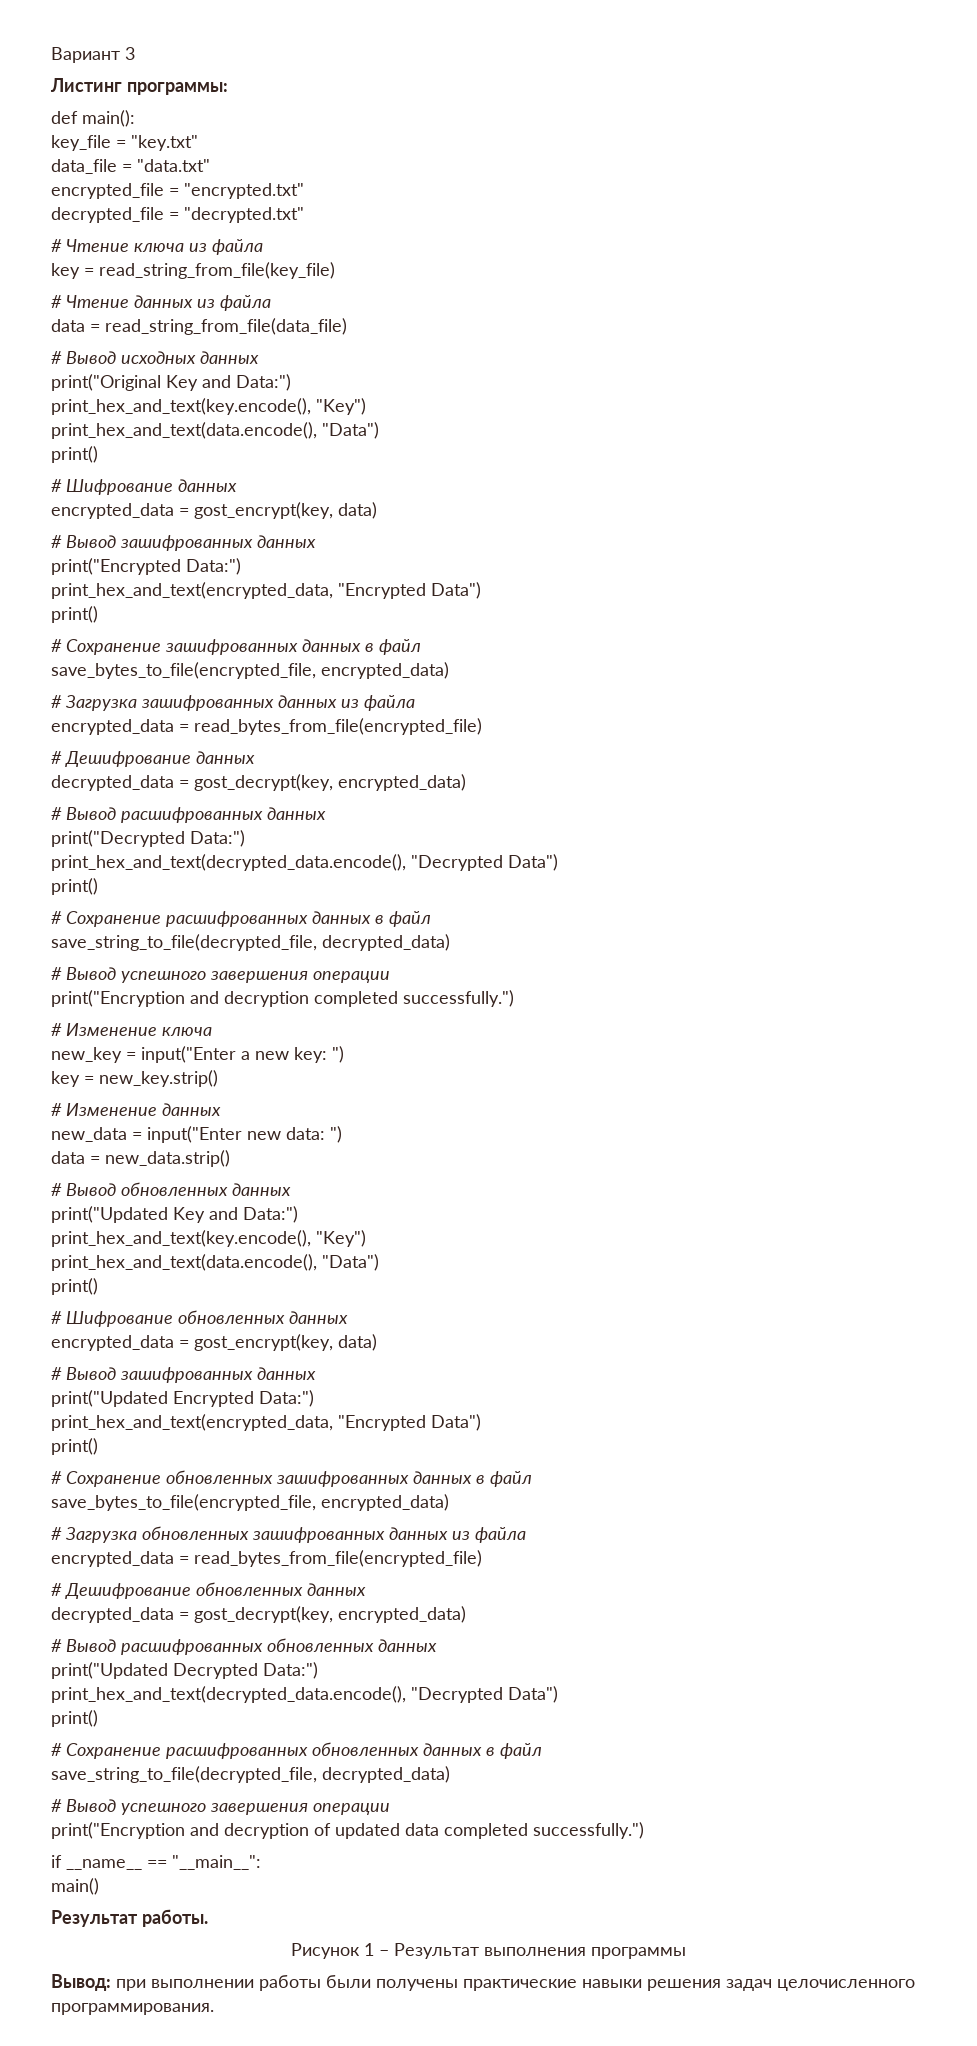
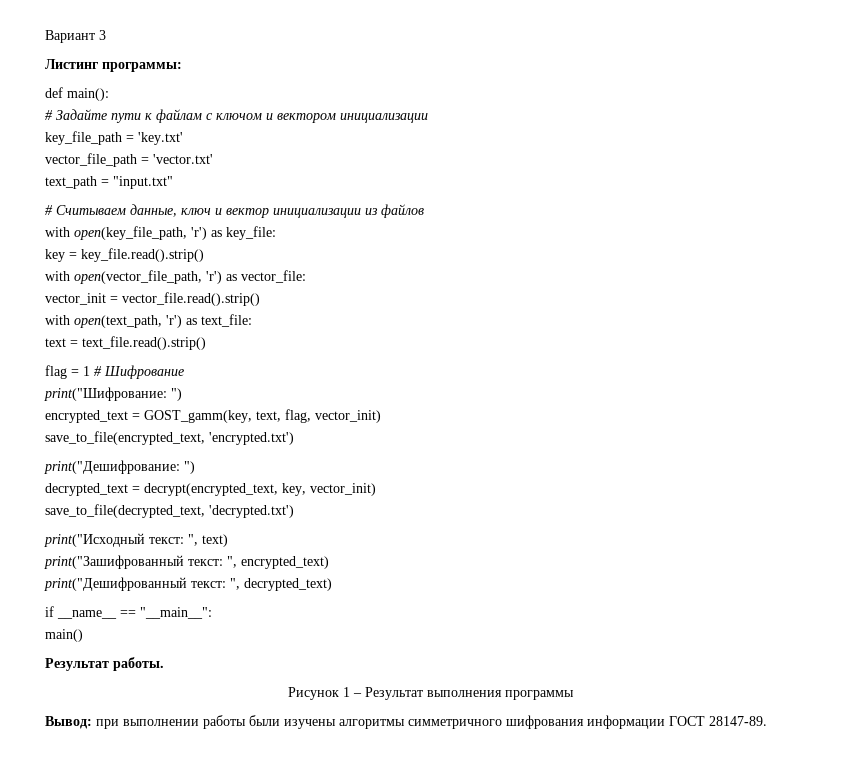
[51,135,198,151] [51,159,210,174] [51,183,304,199] [51,207,304,223] [51,239,263,255] [51,262,335,279] [51,295,271,311] [51,318,347,335] [51,351,259,364] [51,374,291,391] [51,398,366,415] [51,422,379,439] [51,446,98,463] [51,479,237,495] [51,502,377,519] [51,535,316,551] [51,558,241,575] [51,582,481,599] [51,606,98,623] [51,639,421,655] [51,662,449,679] [51,695,415,711] [51,718,482,735] [51,751,255,767] [51,774,466,791] [51,807,326,823] [51,830,245,847] [51,854,558,871] [51,878,98,895] [51,911,431,927] [51,934,450,951] [51,967,390,983] [51,990,514,1007] [51,1023,212,1036] [51,1046,344,1063] [51,1070,218,1087] [51,1103,221,1116] [51,1126,342,1143] [51,1150,230,1167] [51,1182,291,1196] [51,1206,298,1223] [51,1230,366,1247] [51,1254,379,1271] [51,1278,98,1295] [51,1310,348,1327] [51,1334,377,1351] [51,1367,316,1383] [51,1390,314,1407] [51,1414,481,1431] [51,1438,98,1455] [51,1470,532,1487] [51,1494,449,1511] [51,1526,526,1543] [51,1550,482,1567] [51,1582,366,1599] [51,1606,466,1623] [51,1638,437,1655] [51,1662,318,1679] [51,1686,558,1703] [51,1710,98,1727] [51,1742,542,1759] [51,1766,450,1783] [51,1799,390,1815] [51,1822,644,1839] key_file = "key.txt" // data_file = "data.txt" // encrypted_file = "encrypted.txt" // decrypted_file = "decrypted.txt" // # Чтение ключа из файла // key = read_string_from_file(key_file) // # Чтение данных из файла // data = read_string_from_file(data_file) // # Вывод исходных данных // print("Original Key and Data:") // print_hex_and_text(key.encode(), "Key") // print_hex_and_text(data.encode(), "Data") // print() // # Шифрование данных // encrypted_data = gost_encrypt(key, data) // # Вывод зашифрованных данных // print("Encrypted Data:") // print_hex_and_text(encrypted_data, "Encrypted Data") // print() // # Сохранение зашифрованных данных в файл // save_bytes_to_file(encrypted_file, encrypted_data) // # Загрузка зашифрованных данных из файла // encrypted_data = read_bytes_from_file(encrypted_file) // # Дешифрование данных // decrypted_data = gost_decrypt(key, encrypted_data) // # Вывод расшифрованных данных // print("Decrypted Data:") // print_hex_and_text(decrypted_data.encode(), "Decrypted Data") // print() // # Сохранение расшифрованных данных в файл // save_string_to_file(decrypted_file, decrypted_data) // # Вывод успешного завершения операции // print("Encryption and decryption completed successfully.") // # Изменение ключа // new_key = input("Enter a new key: ") // key = new_key.strip() // # Изменение данных // new_data = input("Enter new data: ") // data = new_data.strip() // # Вывод обновленных данных // print("Updated Key and Data:") // print_hex_and_text(key.encode(), "Key") // print_hex_and_text(data.encode(), "Data") // print() // # Шифрование обновленных данных // encrypted_data = gost_encrypt(key, data) // # Вывод зашифрованных данных // print("Updated Encrypted Data:") // print_hex_and_text(encrypted_data, "Encrypted Data") // print() // # Сохранение обновленных зашифрованных данных в файл // save_bytes_to_file(encrypted_file, encrypted_data) // # Загрузка обновленных зашифрованных данных из файла // encrypted_data = read_bytes_from_file(encrypted_file) // # Дешифрование обновленных данных // decrypted_data = gost_decrypt(key, encrypted_data) // # Вывод расшифрованных обновленных данных // print("Updated Decrypted Data:") // print_hex_and_text(decrypted_data.encode(), "Decrypted Data") // print() // # Сохранение расшифрованных обновленных данных в файл // save_string_to_file(decrypted_file, decrypted_data) // # Вывод успешного завершения операции // print("Encryption and decryption of updated data completed successfully.") -> [45,109,428,123] [45,131,183,145] [45,153,213,167] [45,176,173,189] [45,204,424,218] [45,226,276,240] [45,248,204,262] [45,270,306,284] [45,292,260,306] [45,314,252,328] [45,336,206,350] [45,365,184,379] [44,387,182,401] [45,409,381,423] [45,431,294,445] [44,460,195,474] [45,483,376,496] [45,504,294,518] [44,533,228,547] [44,555,329,569] [44,577,332,591] # Задайте пути к файлам с ключом и вектором инициализации // key_file_path = 'key.txt' // vector_file_path = 'vector.txt' // text_path = "input.txt" // # Считываем данные, ключ и вектор инициализации из файлов // with open(key_file_path, 'r') as key_file: // key = key_file.read().strip() // with open(vector_file_path, 'r') as vector_file: // vector_init = vector_file.read().strip() // with open(text_path, 'r') as text_file: // text = text_file.read().strip() // flag = 1 # Шифрование // print("Шифрование: ") // encrypted_text = GOST_gamm(key, text, flag, vector_init) // save_to_file(encrypted_text, 'encrypted.txt') // print("Дешифрование: ") // decrypted_text = decrypt(encrypted_text, key, vector_init) // save_to_file(decrypted_text, 'decrypted.txt') // print("Исходный текст: ", text) // print("Зашифрованный текст: ", encrypted_text) // print("Дешифрованный текст: ", decrypted_text)
[376,1979,915,1991] [51,2003,214,2015] получены практические навыки решения задач целочисленного программирования. -> [284,715,767,729] изучены алгоритмы симметричного шифрования информации ГОСТ 28147-89.

